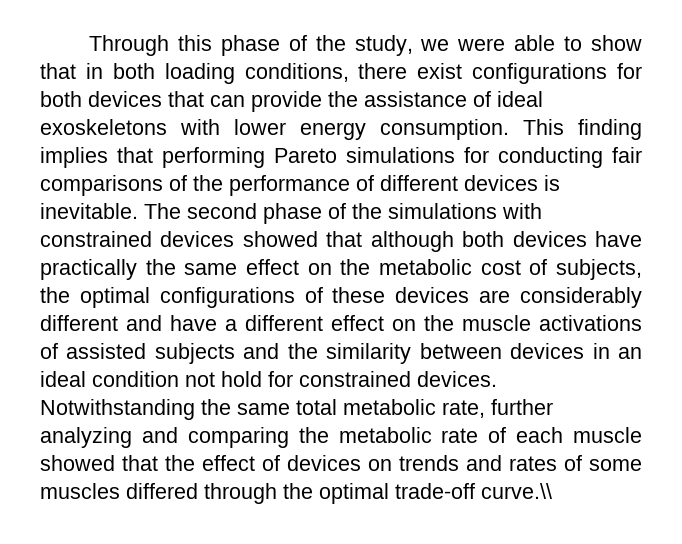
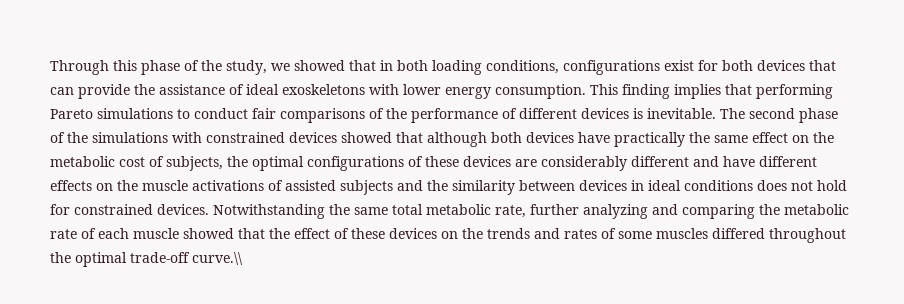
[457,35,642,51] were able to show -> [294,60,345,71] showed
[358,63,608,84] there exist configurations -> [563,60,694,75] configurations exist
[464,147,603,168] for conducting -> [177,108,248,119] to conduct
[225,315,384,331] a different effect -> [759,156,817,167] [50,180,92,191] different effects
[618,347,643,359] [40,371,179,387] an ideal condition -> [648,180,787,191] ideal conditions does
(280, 463) none -> [351,228,385,239] these
(392, 465) none -> [462,228,483,239] the
[204,483,277,504] through -> [769,228,846,243] throughout

